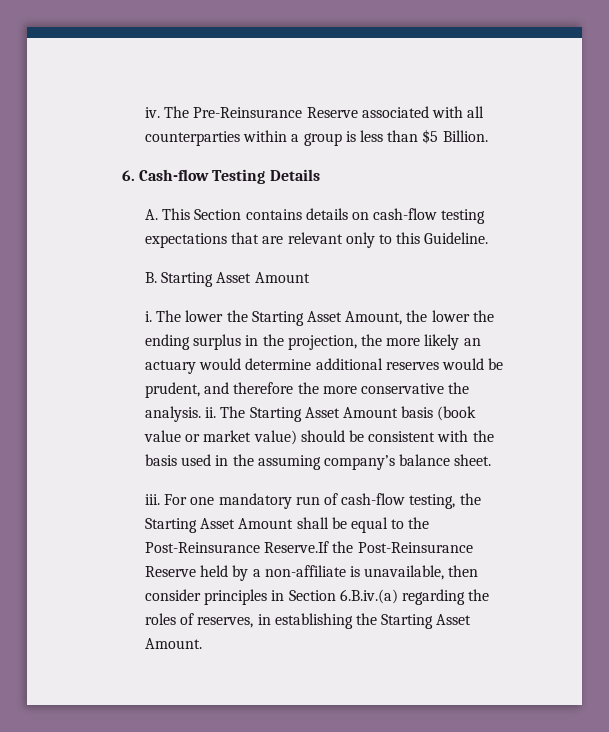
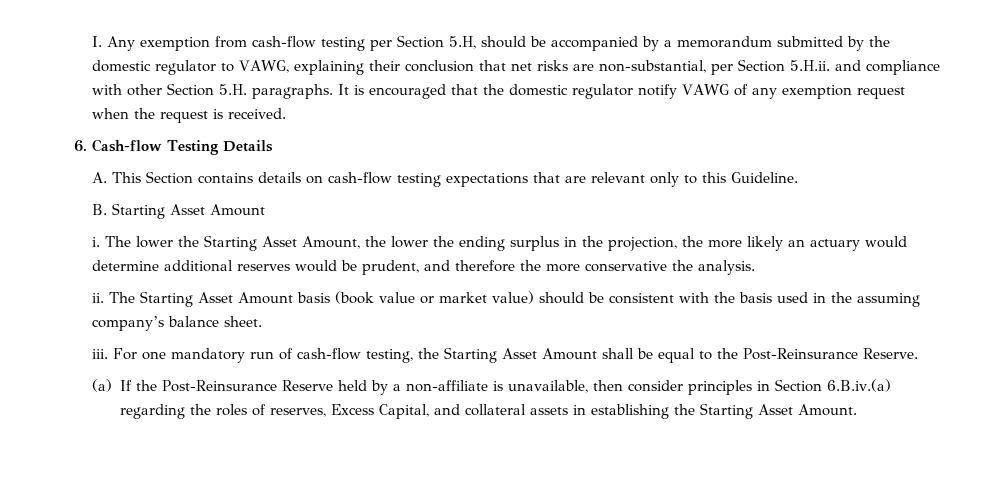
[145,106,485,118] [145,129,488,146] iv. The Pre-Reinsurance Reserve associated with all counterparties within a group is less than $5 Billion. -> [92,35,891,51] [92,59,941,75] [92,83,906,99] [92,108,287,123] I. Any exemption from cash-flow testing per Section 5.H, should be accompanied by a memorandum submitted by the domestic regulator to VAWG, explaining their conclusion that net risks are non-substantial, per Section 5.H.ii. and compliance with other Section 5.H. paragraphs. It is encouraged that the domestic regulator notify VAWG of any exemption request when the request is received.
(202, 414) none -> (756, 267) //
[264,541,330,553] Reserve.If -> [863,348,919,359] [92,379,132,392] Reserve. // (a) If
(254, 622) none -> [330,404,568,419] Excess Capital, and collateral assets

